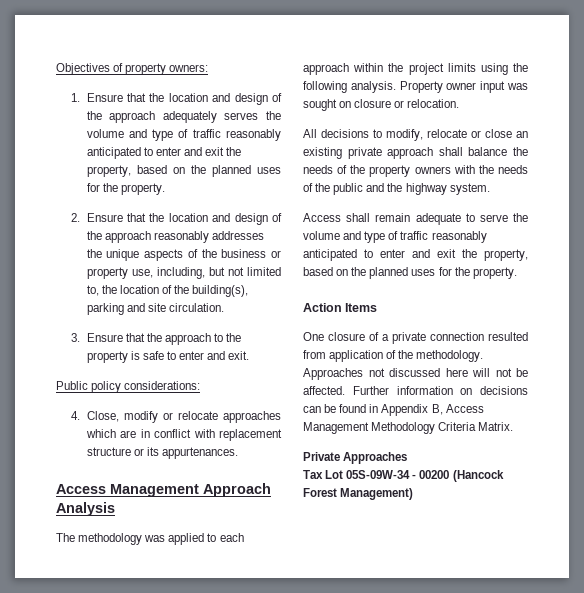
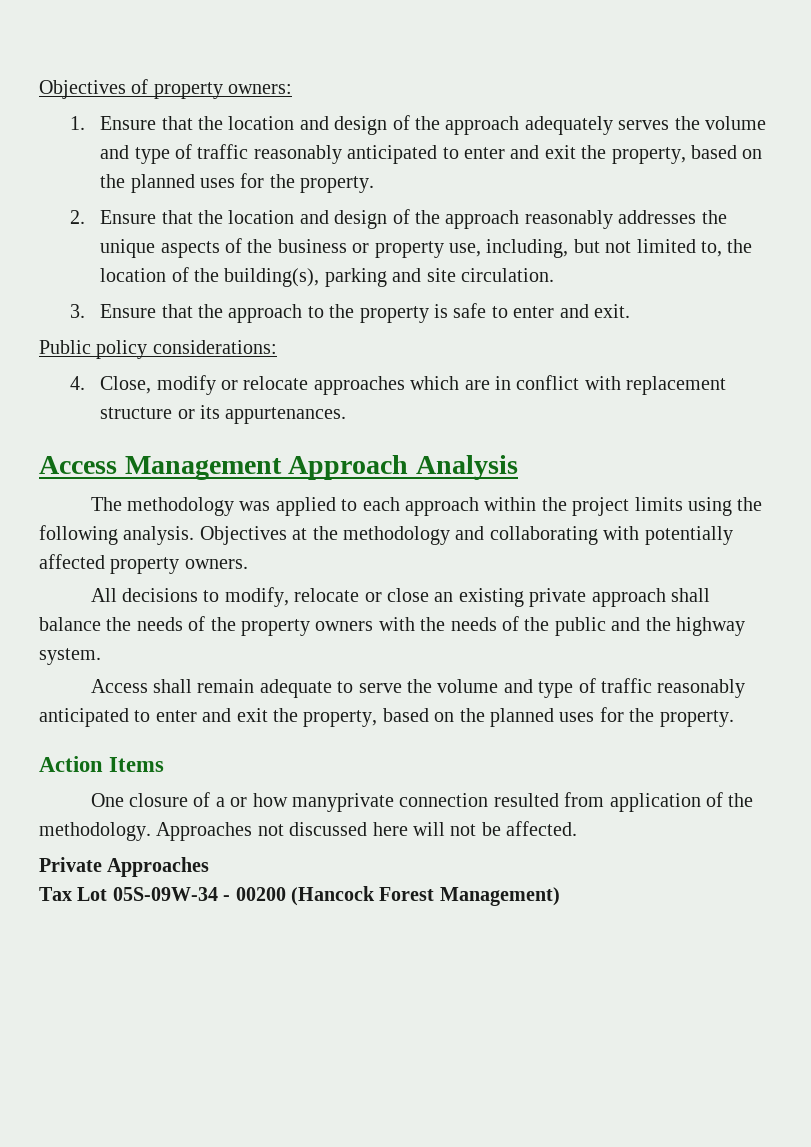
[399,81,528,93] [303,99,460,111] Property owner input was sought on closure or relocation. -> [199,526,733,545] [39,554,248,574] Objectives at the methodology and collaborating with potentially affected property owners.
[392,332,426,344] private -> [230,793,395,812] or how manyprivate
[352,386,528,395] [303,404,484,416] [303,422,514,434] Further information on decisions can be found in Appendix B, Access Management Methodology Criteria Matrix. -> (578, 828) none

